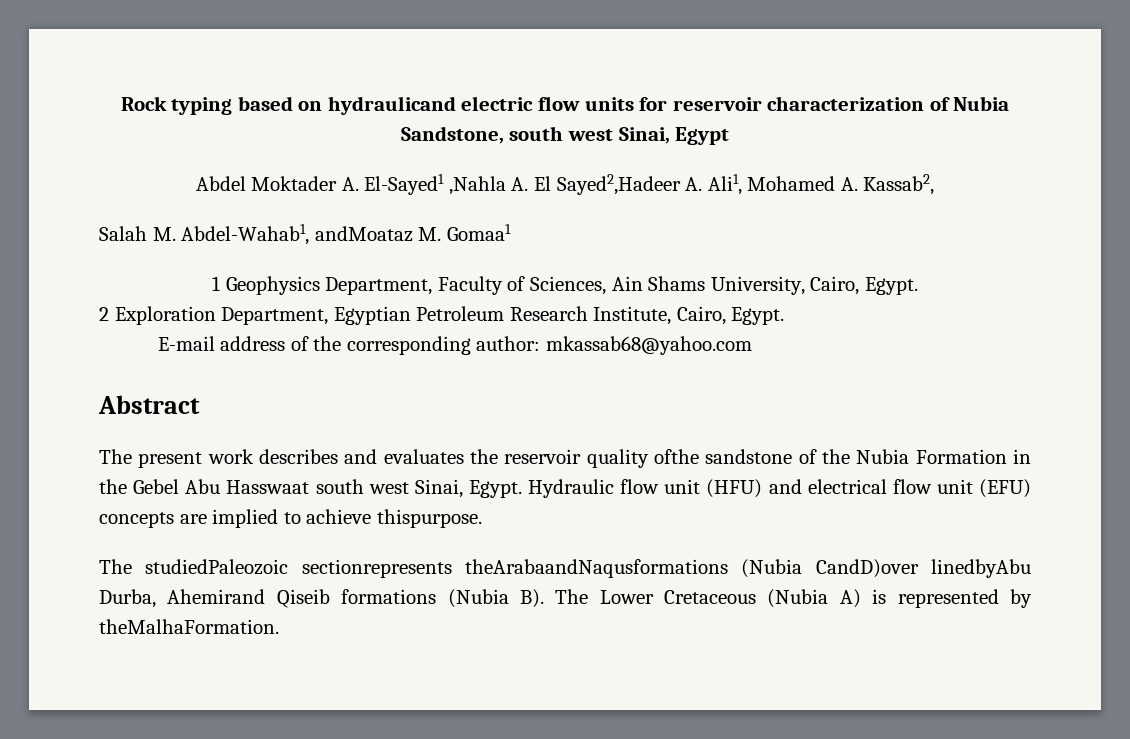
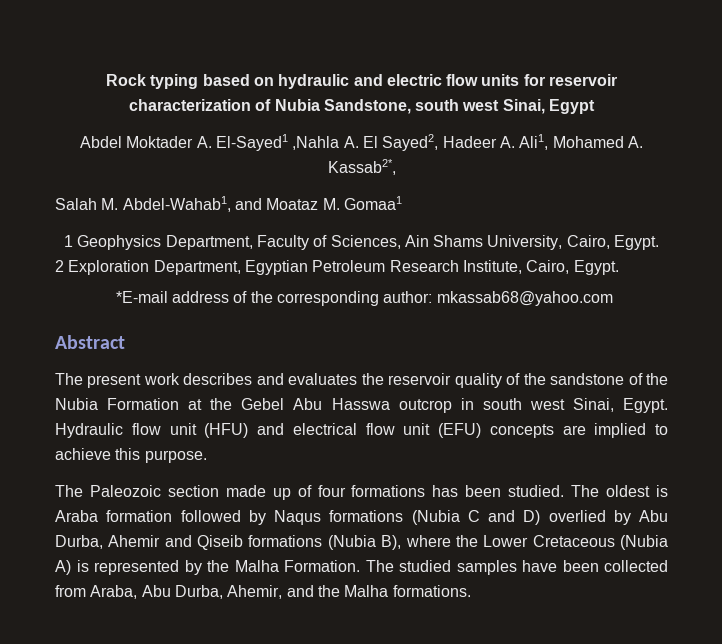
[327,96,456,115] hydraulicand -> [278,74,383,89] hydraulic and
[556,174,681,195] Sayed2,Hadeer -> [382,134,497,151] Sayed2, Hadeer
[863,174,935,195] Kassab2, -> [327,159,396,175] Kassab2*,
[314,226,413,242] andMoataz -> [234,198,319,210] and Moataz
[157,336,215,351] E-mail -> [115,291,168,303] *E-mail
[654,449,699,464] ofthe -> [506,373,546,385] of the
[1013,449,1032,464] in -> [188,399,203,410] at
[226,480,310,494] Hasswaat -> [331,398,474,413] Hasswa outcrop in
[376,509,482,528] [99,559,1031,578] [99,589,589,608] thispurpose. // The studiedPaleozoic sectionrepresents theArabaandNaqusformations (Nubia CandD)over linedbyAbu Durba, Ahemirand Qiseib formations (Nubia B). The -> [115,448,207,463] [55,485,668,500] [55,510,668,525] [55,535,478,550] this purpose. // The Paleozoic section made up of four formations has been studied. The oldest is Araba formation followed by Naqus formations (Nubia C and D) overlied by Abu Durba, Ahemir and Qiseib formations (Nubia B), where the
[99,619,279,634] theMalhaFormation. -> [207,560,668,575] [55,585,471,599] the Malha Formation. The studied samples have been collected from Araba, Abu Durba, Ahemir, and the Malha formations.

